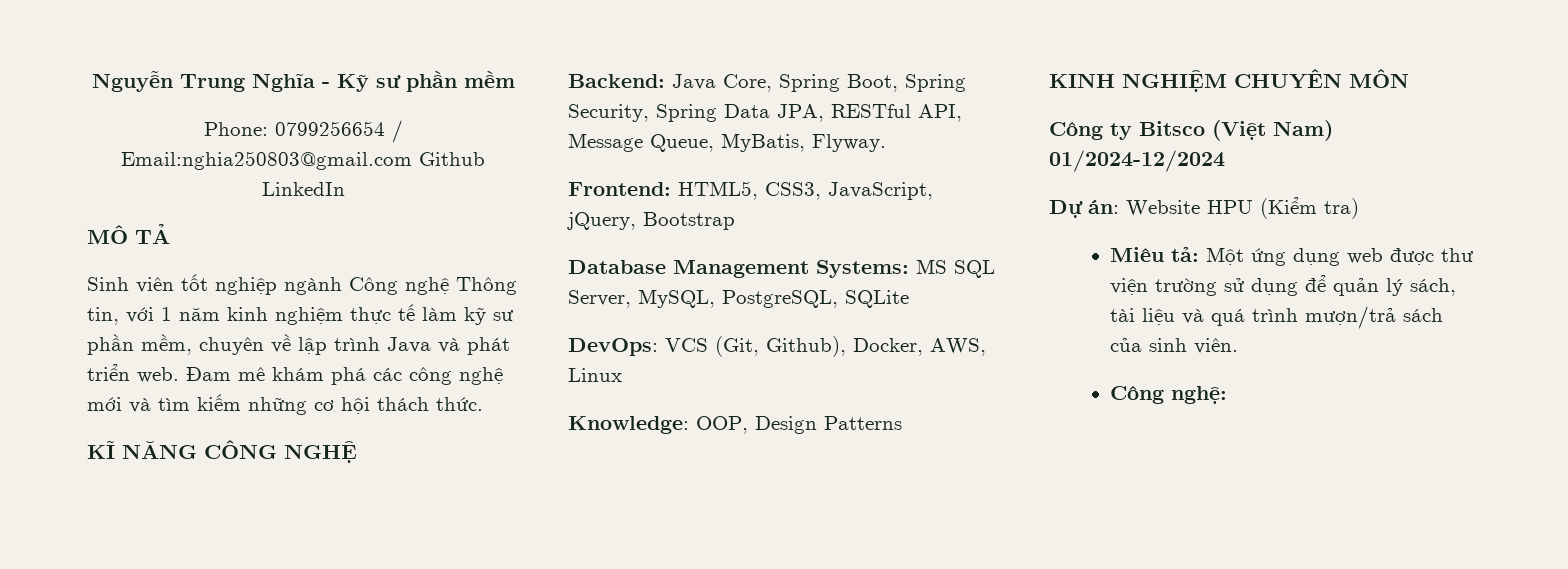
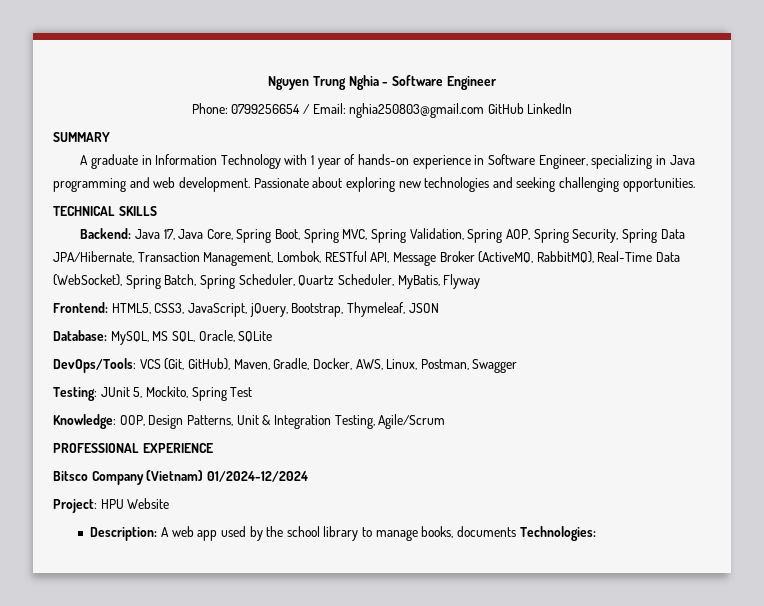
[91,71,515,92] [203,120,403,143] [121,151,485,170] [261,182,345,196] [87,224,170,244] [87,274,517,295] [87,304,514,325] [87,334,510,355] [87,364,503,385] [87,394,483,415] [87,440,357,463] Nguyễn Trung Nghĩa - Kỹ sư phần mềm // Phone: 0799256654 / Email:nghia250803@gmail.com Github LinkedIn // MÔ TẢ // Sinh viên tốt nghiệp ngành Công nghệ Thông tin, với 1 năm kinh nghiệm thực tế làm kỹ sư phần mềm, chuyên về lập trình Java và phát triển web. Đam mê khám phá các công nghệ mới và tìm kiếm những cơ hội thách thức. // KĨ NĂNG CÔNG NGHỆ -> [268,75,497,90] [191,103,573,118] [53,132,110,142] [80,154,695,169] [53,177,695,192] [53,206,157,216] Nguyen Trung Nghia - Software Engineer // Phone: 0799256654 / Email: nghia250803@gmail.com GitHub LinkedIn // SUMMARY // A graduate in Information Technology with 1 year of hands-on experience in Software Engineer, specializing in Java programming and web development. Passionate about exploring new technologies and seeking challenging opportunities. // TECHNICAL SKILLS
(716, 82) none -> [163,229,204,240] 17, Java
[568,104,962,122] [568,133,886,152] Security, Spring Data JPA, RESTful API, Message Queue, MyBatis, Flyway. -> [342,228,685,243] [53,251,681,266] [53,274,481,289] MVC, Spring Validation, Spring AOP, Spring Security, Spring Data JPA/Hibernate, Transaction Management, Lombok, RESTful API, Message Broker (ActiveMQ, RabbitMQ), Real-Time Data (WebSocket), Spring Batch, Spring Scheduler, Quartz Scheduler, MyBatis, Flyway
[643,212,735,230] [568,259,995,278] [568,289,838,308] Bootstrap // Database Management Systems: MS SQL Server, MySQL, PostgreSQL, -> [291,302,439,317] [53,330,235,345] Bootstrap, Thymeleaf, JSON // Database: MySQL, MS SQL, Oracle,
[568,338,658,356] DevOps: -> [53,358,136,373] DevOps/Tools:
[766,336,986,357] [568,368,622,382] [568,416,902,434] [1049,69,1409,92] [1049,120,1333,141] Github), Docker, AWS, Linux // Knowledge: OOP, Design Patterns // KINH NGHIỆM CHUYÊN MÔN // Công ty Bitsco (Việt Nam) -> [187,358,518,373] [53,386,253,401] [53,414,446,429] [53,443,213,453] [53,470,204,485] GitHub), Maven, Gradle, Docker, AWS, Linux, Postman, Swagger // Testing: JUnit 5, Mockito, Spring Test // Knowledge: OOP, Design Patterns, Unit & Integration Testing, Agile/Scrum // PROFESSIONAL EXPERIENCE // Bitsco Company (Vietnam)
[1049,200,1119,218] Dự án: -> [53,499,124,513] Project: HPU
[1207,197,1359,219] [1110,247,1475,266] [1110,275,1457,296] [1110,306,1444,329] [1110,338,1239,354] [1110,386,1228,404] HPU (Kiểm tra) // Miêu tả: Một ứng dụng web được thư viện trường sử dụng để quản lý sách, tài liệu và quá trình mượn/trả sách của sinh viên. // Công nghệ: -> [90,526,596,541] // Description: A web app used by the school library to manage books, documents Technologies:

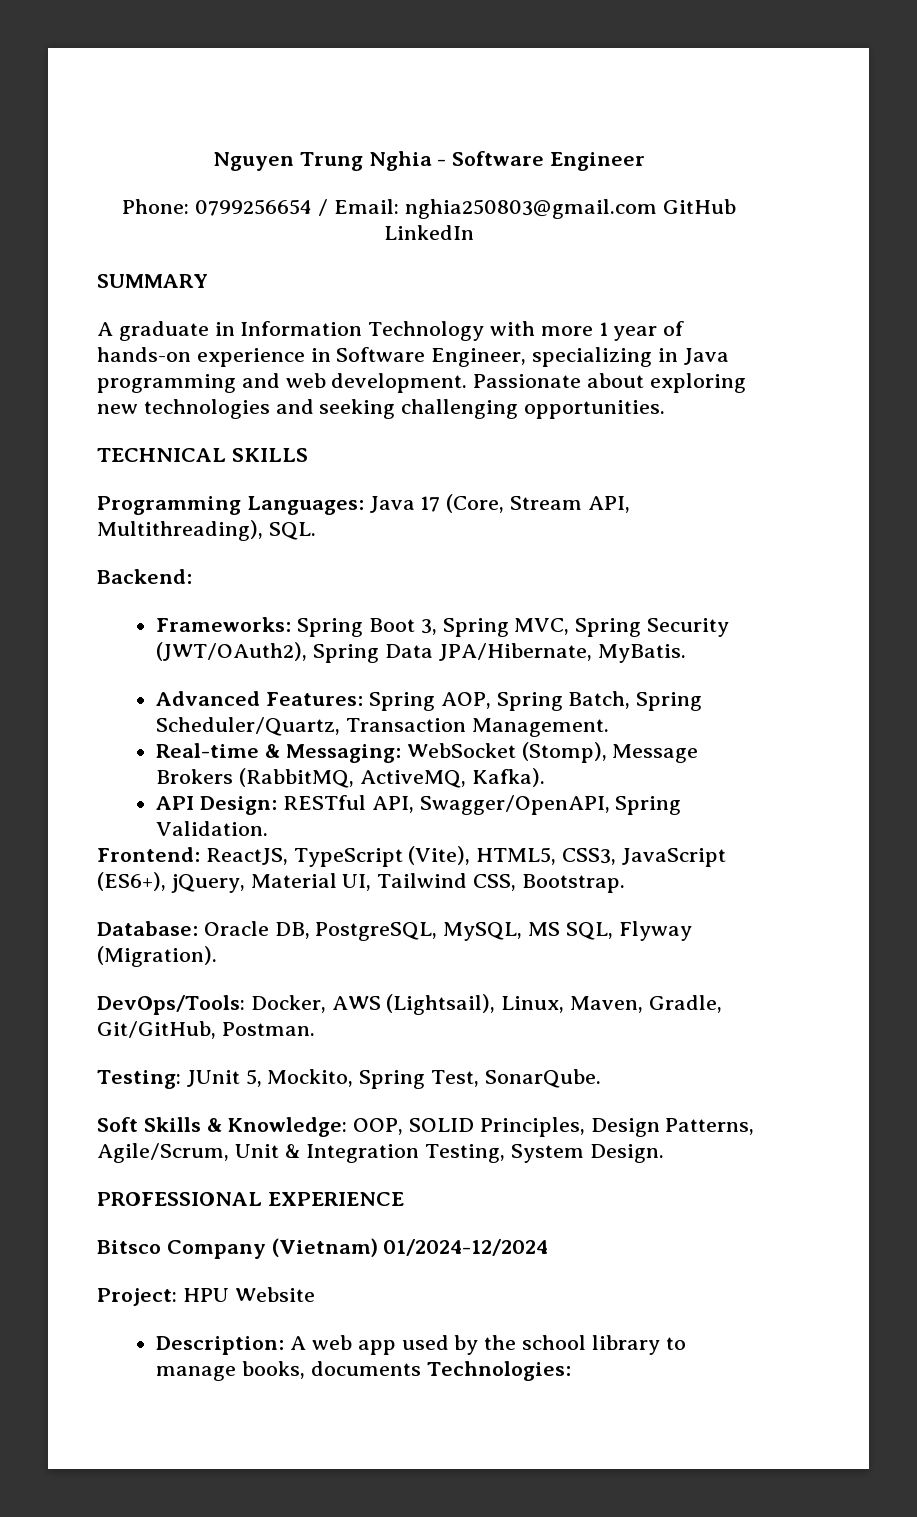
(308, 159) none -> [540,326,593,336] more
[80,228,685,243] [53,251,681,266] [53,274,481,289] [53,302,439,317] [53,330,107,341] Backend: Java 17, Java Core, Spring Boot, Spring MVC, Spring Validation, Spring AOP, Spring Security, Spring Data JPA/Hibernate, Transaction Management, Lombok, RESTful API, Message Broker (ActiveMQ, RabbitMQ), Real-Time Data (WebSocket), Spring Batch, Spring Scheduler, Quartz Scheduler, MyBatis, Flyway // Frontend: HTML5, CSS3, JavaScript, jQuery, Bootstrap, Thymeleaf, JSON // Database: -> [97,494,630,515] [97,520,316,541] [97,569,192,584] [156,617,730,637] [156,642,686,663] [156,691,703,711] [156,717,609,737] [156,742,699,763] [156,768,545,788] [156,795,682,815] [156,821,269,836] [97,846,726,867] [97,872,625,893] [97,921,438,941] Programming Languages: Java 17 (Core, Stream API, Multithreading), SQL. // Backend: // Frameworks: Spring Boot 3, Spring MVC, Spring Security (JWT/OAuth2), Spring Data JPA/Hibernate, MyBatis. // Advanced Features: Spring AOP, Spring Batch, Spring Scheduler/Quartz, Transaction Management. // Real-time & Messaging: WebSocket (Stomp), Message Brokers (RabbitMQ, ActiveMQ, Kafka). // API Design: RESTful API, Swagger/OpenAPI, Spring Validation. // Frontend: ReactJS, TypeScript (Vite), HTML5, CSS3, JavaScript (ES6+), jQuery, Material UI, Tailwind CSS, Bootstrap. // Database: Oracle DB, PostgreSQL,
[198,330,273,342] Oracle, SQLite -> [618,921,692,941] [97,946,217,967] Flyway (Migration).
[139,358,518,373] VCS (Git, GitHub), Maven, Gradle, Docker, AWS, Linux, Postman, Swagger -> [250,994,722,1015] [97,1021,315,1039] Docker, AWS (Lightsail), Linux, Maven, Gradle, Git/GitHub, Postman.
[230,387,253,397] [53,414,145,429] Test // Knowledge: OOP, -> [431,1069,601,1088] [97,1117,585,1137] Test, SonarQube. // Soft Skills & Knowledge: OOP, SOLID Principles,
(233, 420) none -> [97,1143,229,1163] Agile/Scrum,
[378,414,446,429] Agile/Scrum -> [511,1144,664,1163] System Design.

